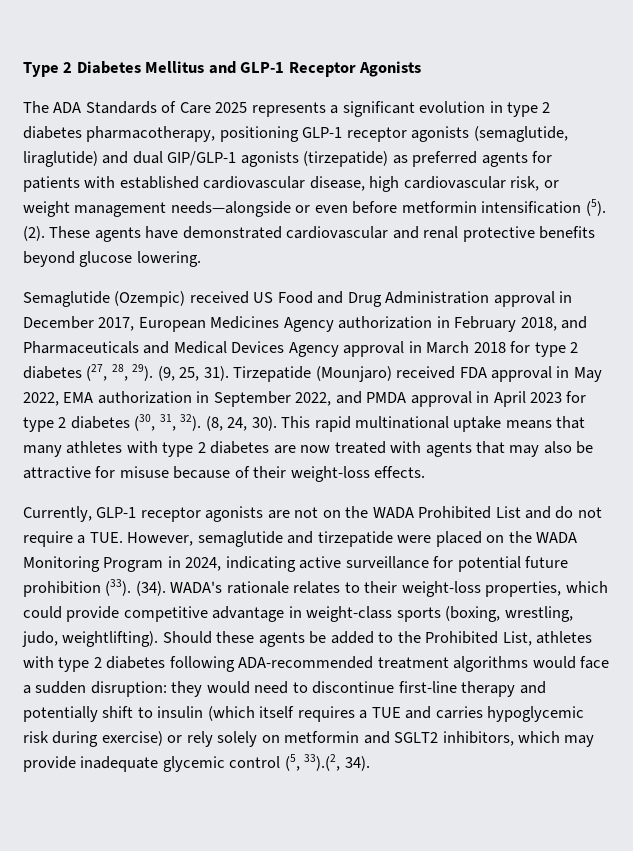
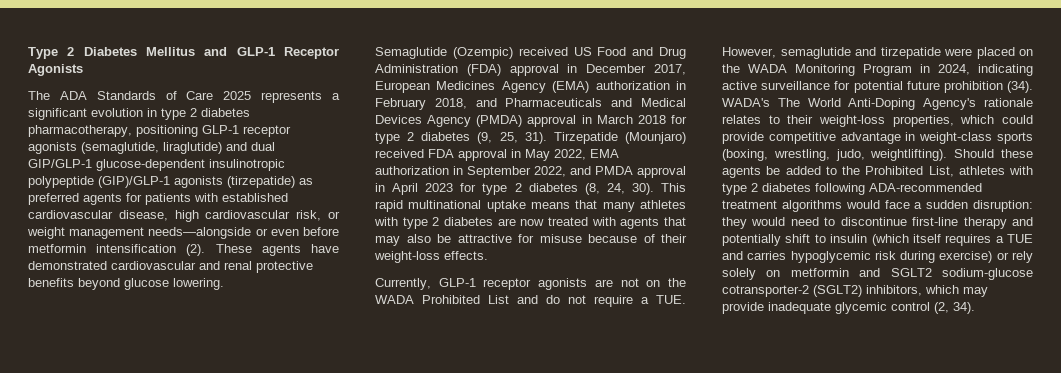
(237, 158) none -> [96,159,285,171] [28,176,170,188] glucose-dependent insulinotropic polypeptide (GIP)/GLP-1
[585,199,606,216] (5). -> (177, 248) none
(490, 297) none -> [466,64,501,76] (FDA)
(334, 324) none -> [552,81,590,93] (EMA)
(339, 349) none -> [476,115,523,127] (PMDA)
[86,364,154,381] (27, 28, 29). -> (471, 136) none
[134,414,202,431] (30, 31, 32). -> (578, 187) none
[105,579,132,596] (33). -> (1003, 87) none
(223, 587) none -> [777,98,977,110] The World Anti-Doping Agency's
(439, 737) none -> [942,268,1033,280] [722,285,862,297] sodium-glucose cotransporter-2 (SGLT2)
[284,754,341,771] (5, 33).(2, -> [934,302,949,314] (2,

